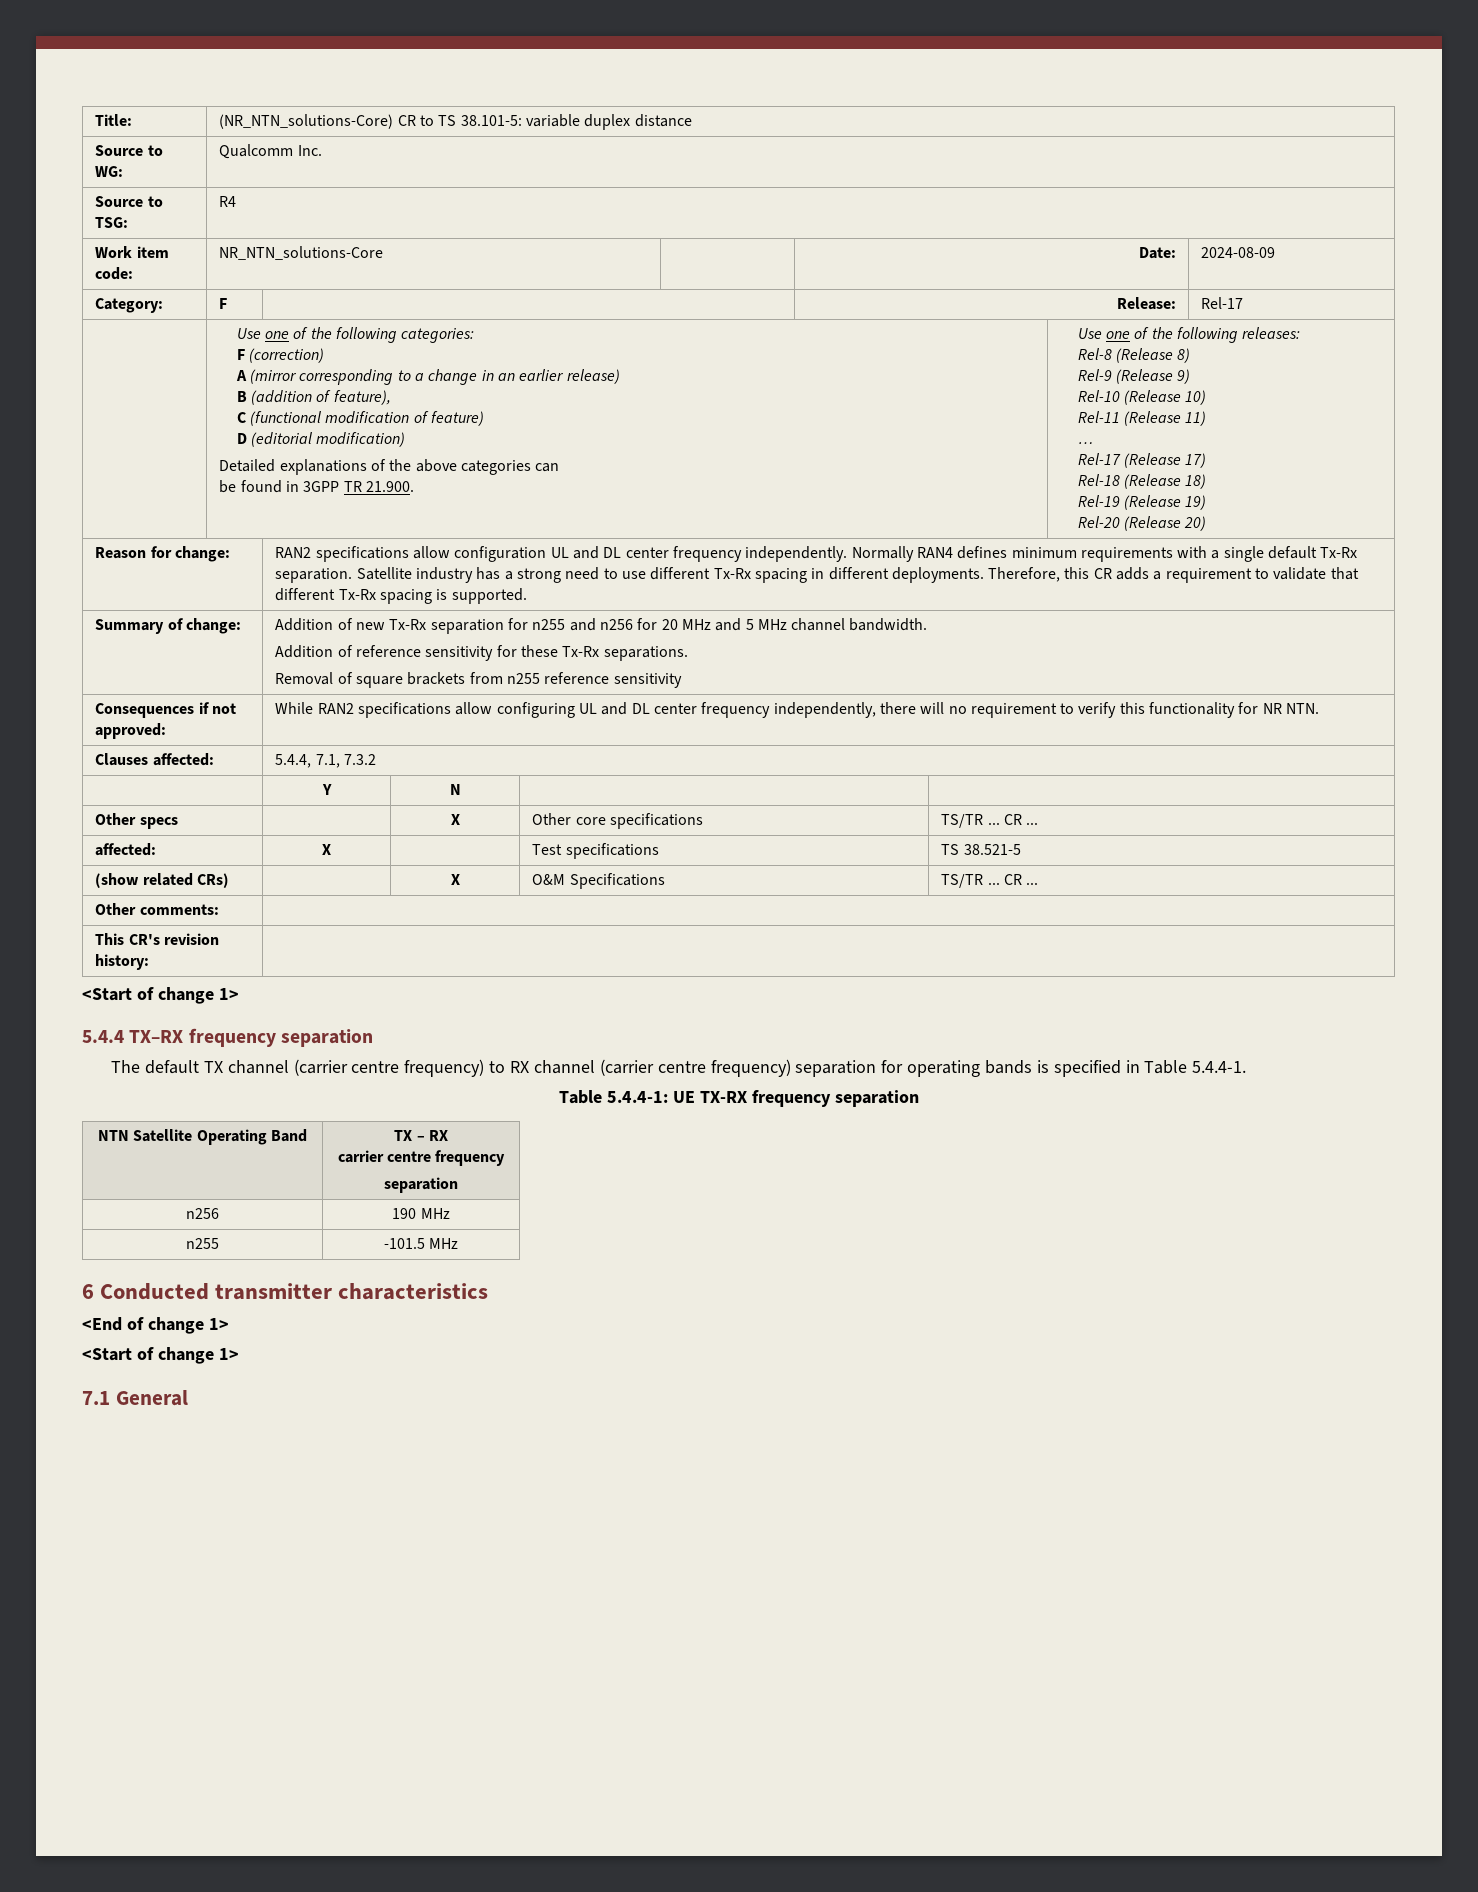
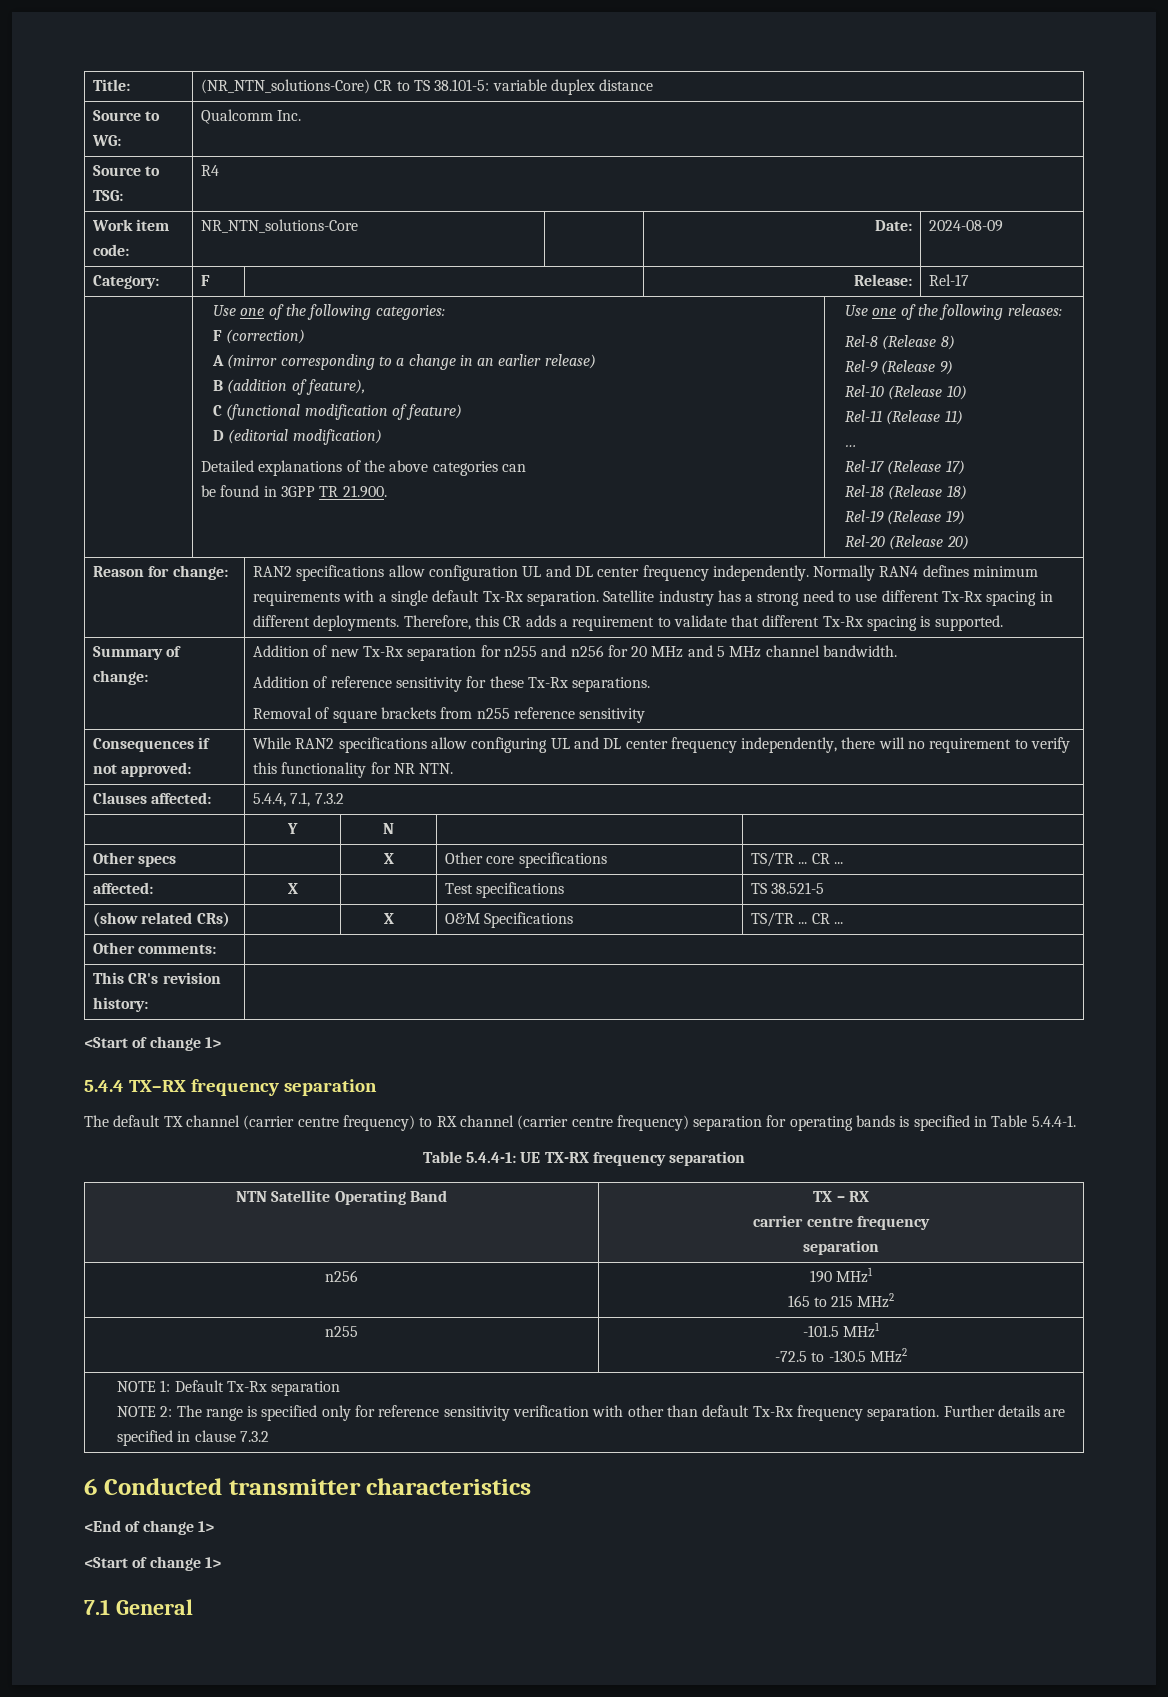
[420,1208,450,1219] [186,1238,219,1249] [383,1238,459,1249] MHz // n255 | -101.5 MHz -> [836,1267,874,1283] [787,1293,895,1308] [325,1326,358,1337] [802,1322,881,1338] [775,1348,907,1363] [116,1380,341,1396] [116,1405,1066,1421] [116,1430,269,1446] MHz1 // 165 to 215 MHz2 // n255 | -101.5 MHz1 // -72.5 to -130.5 MHz2 // NOTE 1: Default Tx-Rx separation // NOTE 2: The range is specified only for reference sensitivity verification with other than default Tx-Rx frequency separation. Further details are specified in clause 7.3.2

